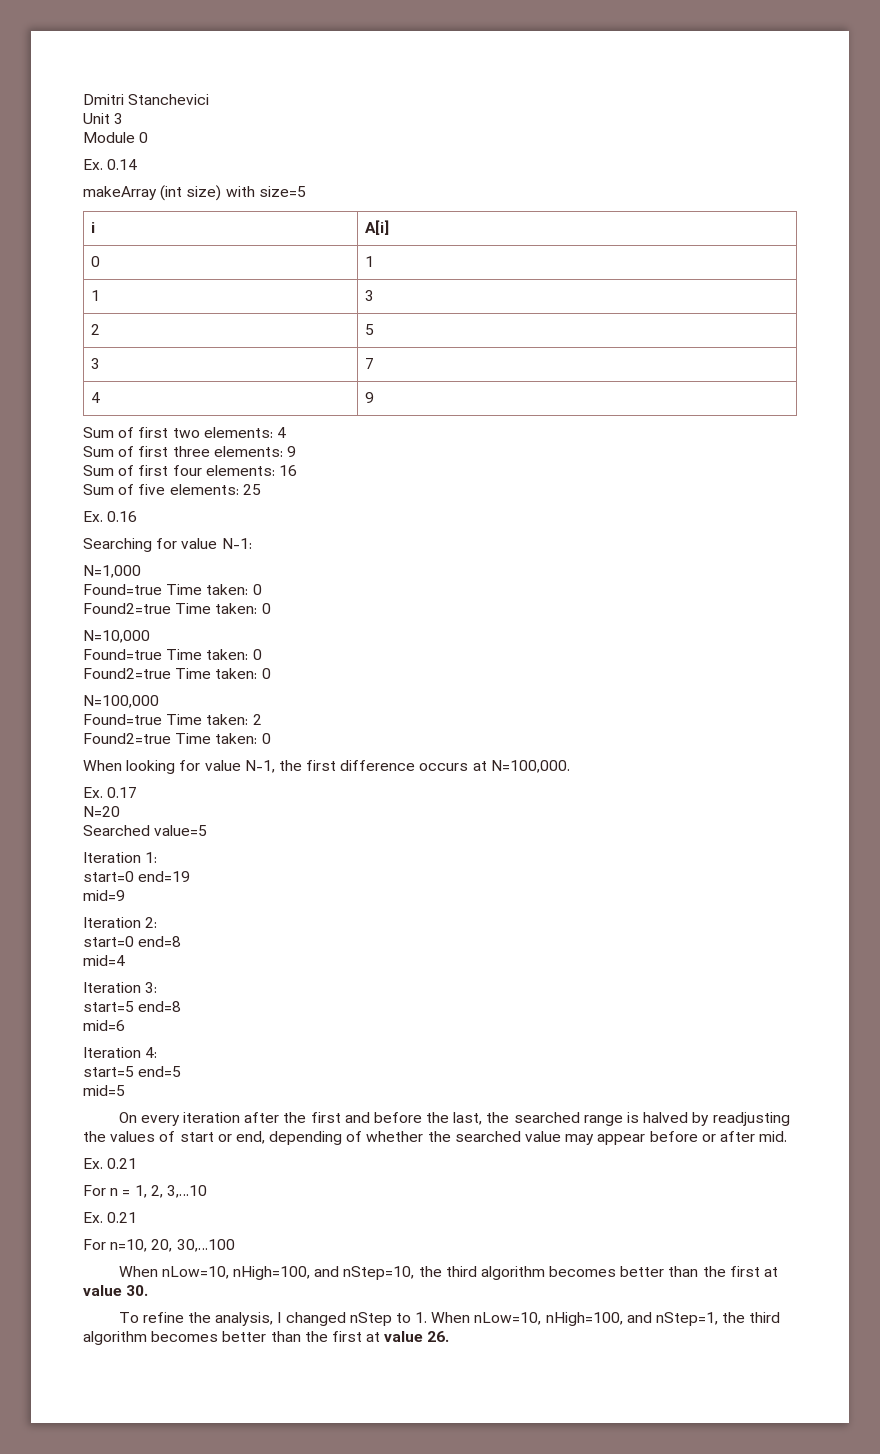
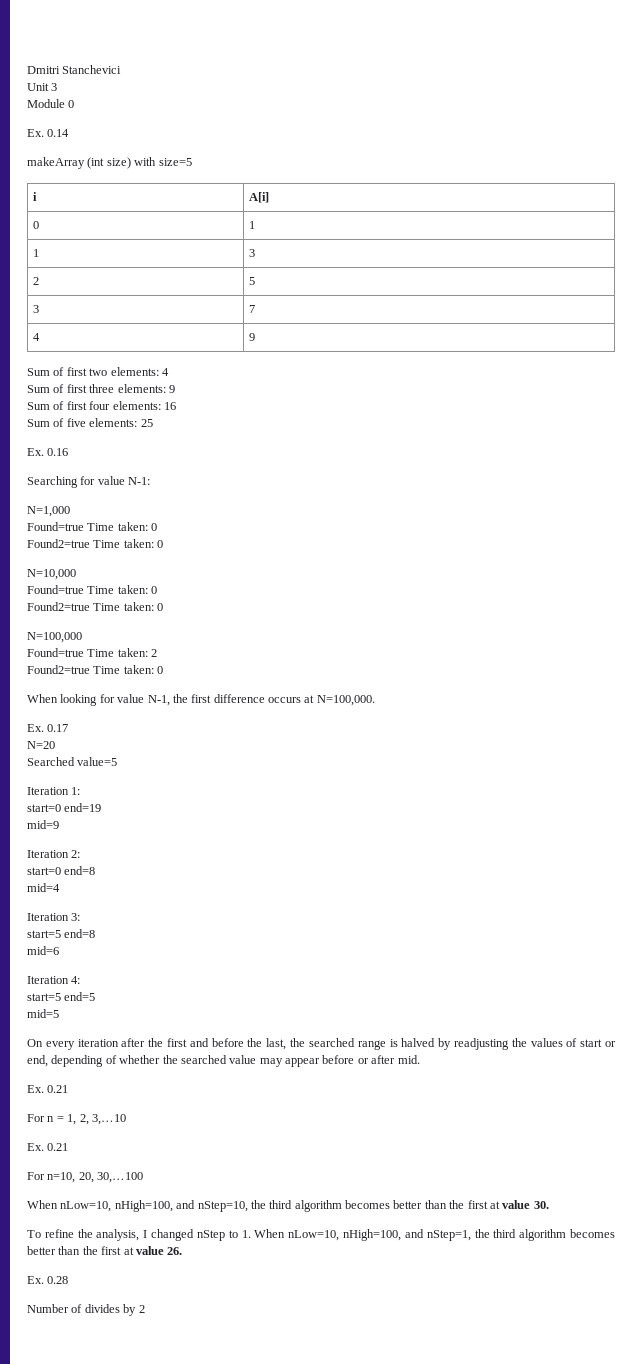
(450, 1336) none -> [27,1276,69,1284] [27,1304,145,1316] // Ex. 0.28 // Number of divides by 2

